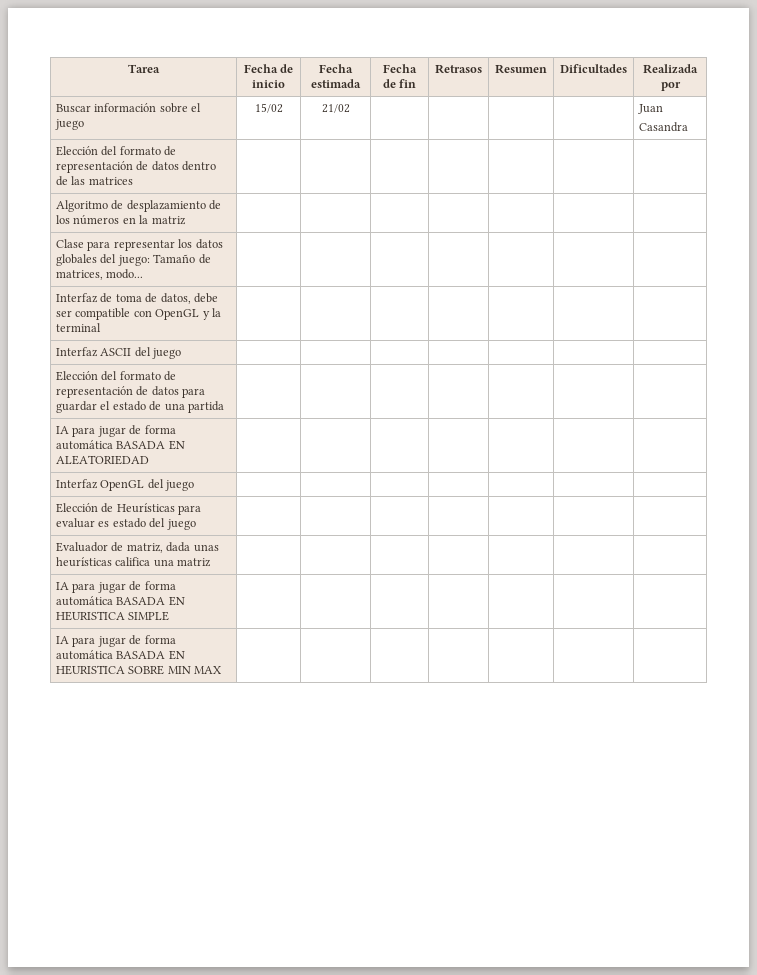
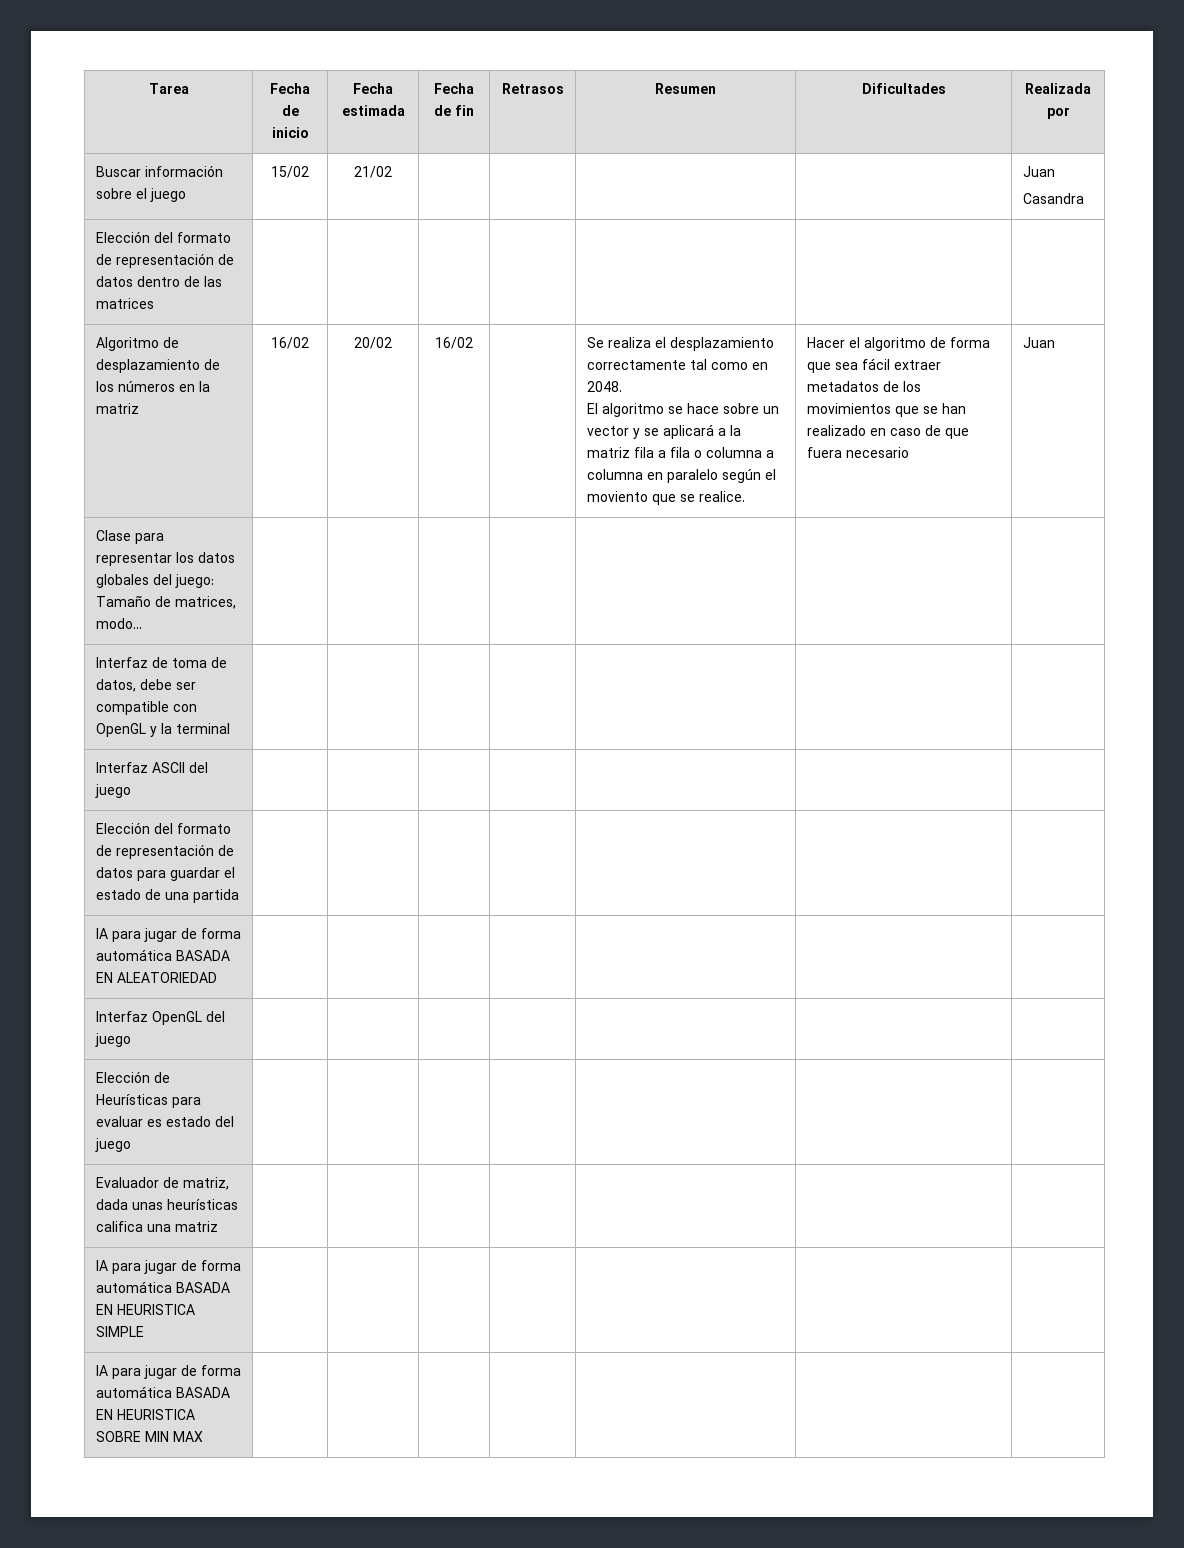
(186, 220) | | | | | | -> [271,337,309,349] [354,337,392,349] [435,337,473,349] [586,337,774,351] [586,359,768,370] [586,381,622,392] [586,403,779,417] [586,424,741,439] [586,447,774,458] [586,469,776,483] [586,491,745,505] [806,337,990,351] [806,358,941,373] [806,381,921,392] [806,403,966,417] [806,425,969,439] [806,447,909,458] [1022,337,1055,348] 16/02 | 20/02 | 16/02 | | Se realiza el desplazamiento correctamente tal como en 2048. // El algoritmo se hace sobre un vector y se aplicará a la matriz fila a fila o columna a columna en paralelo según el moviento que se realice. | Hacer el algoritmo de forma que sea fácil extraer metadatos de los movimientos que se han realizado en caso de que fuera necesario | Juan

